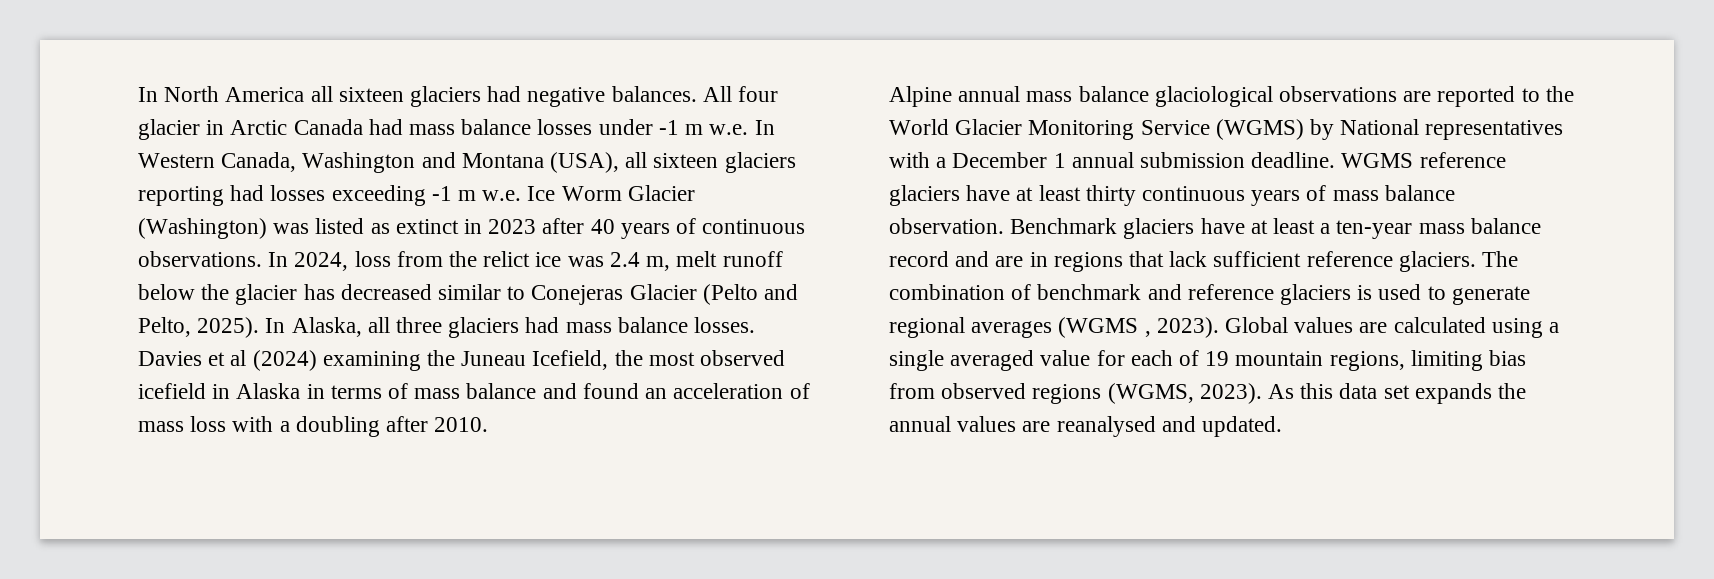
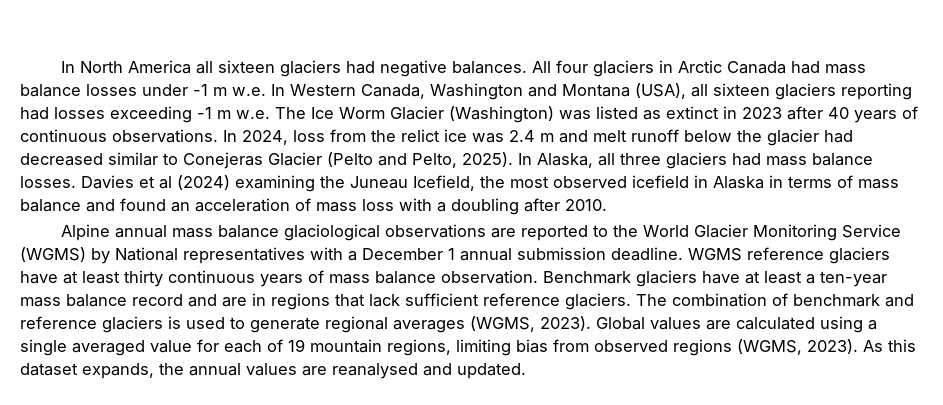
[138,119,200,140] glacier -> [592,60,654,77] glaciers
(522, 195) none -> [275,107,306,119] The
[646,256,671,271] m, -> [540,130,588,143] m and
[303,284,335,300] has -> [824,130,853,143] had
[1058,317,1151,338] (WGMS , -> [470,316,535,332] (WGMS,
[1339,383,1492,404] data set expands -> [20,363,154,379] dataset expands,

